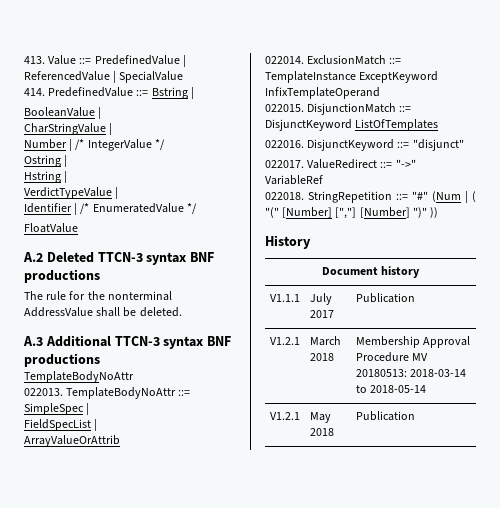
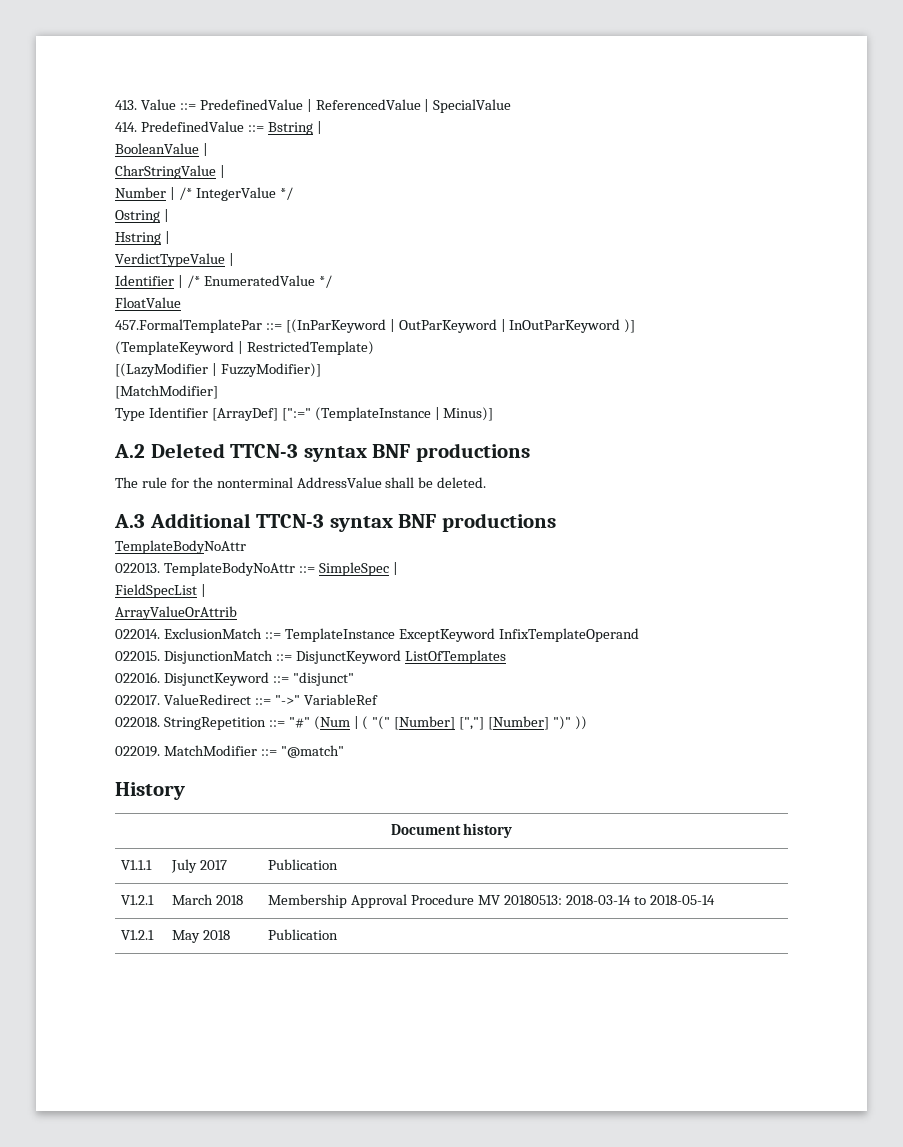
(78, 228) none -> [115,319,636,333] [115,341,374,355] [115,363,321,377] [115,385,218,399] [115,407,494,421] // 457.FormalTemplatePar ::= [(InParKeyword | OutParKeyword | InOutParKeyword )] // (TemplateKeyword | RestrictedTemplate) // [(LazyModifier | FuzzyModifier)] // [MatchModifier] // Type Identifier [ArrayDef] [":=" (TemplateInstance | Minus)]
(439, 212) none -> [115,745,344,758] // 022019. MatchModifier ::= "@match"

